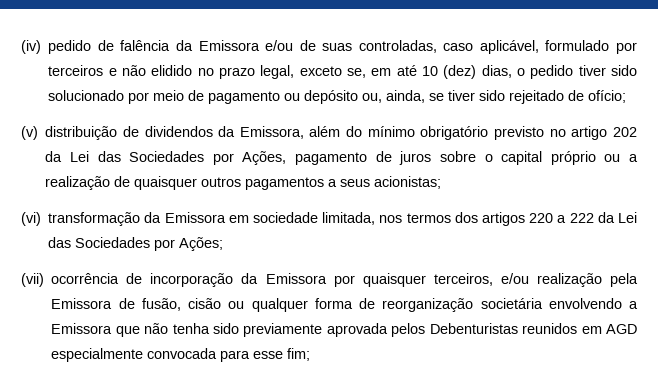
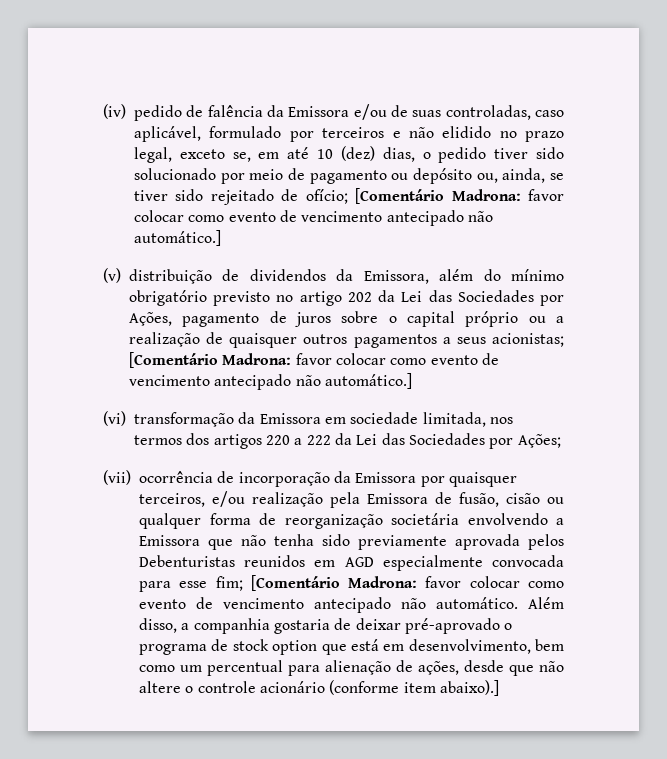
(627, 96) none -> [355,188,564,204] [134,210,493,226] [134,230,221,246] [Comentário Madrona: favor colocar como evento de vencimento antecipado não automático.]
(442, 182) none -> [129,352,499,368] [129,373,412,390] [Comentário Madrona: favor colocar como evento de vencimento antecipado não automático.]
(311, 354) none -> [250,575,564,591] [139,597,564,613] [139,618,513,634] [139,639,564,655] [139,660,564,676] [139,680,499,696] [Comentário Madrona: favor colocar como evento de vencimento antecipado não automático. Além disso, a companhia gostaria de deixar pré-aprovado o programa de stock option que está em desenvolvimento, bem como um percentual para alienação de ações, desde que não altere o controle acionário (conforme item abaixo).]

